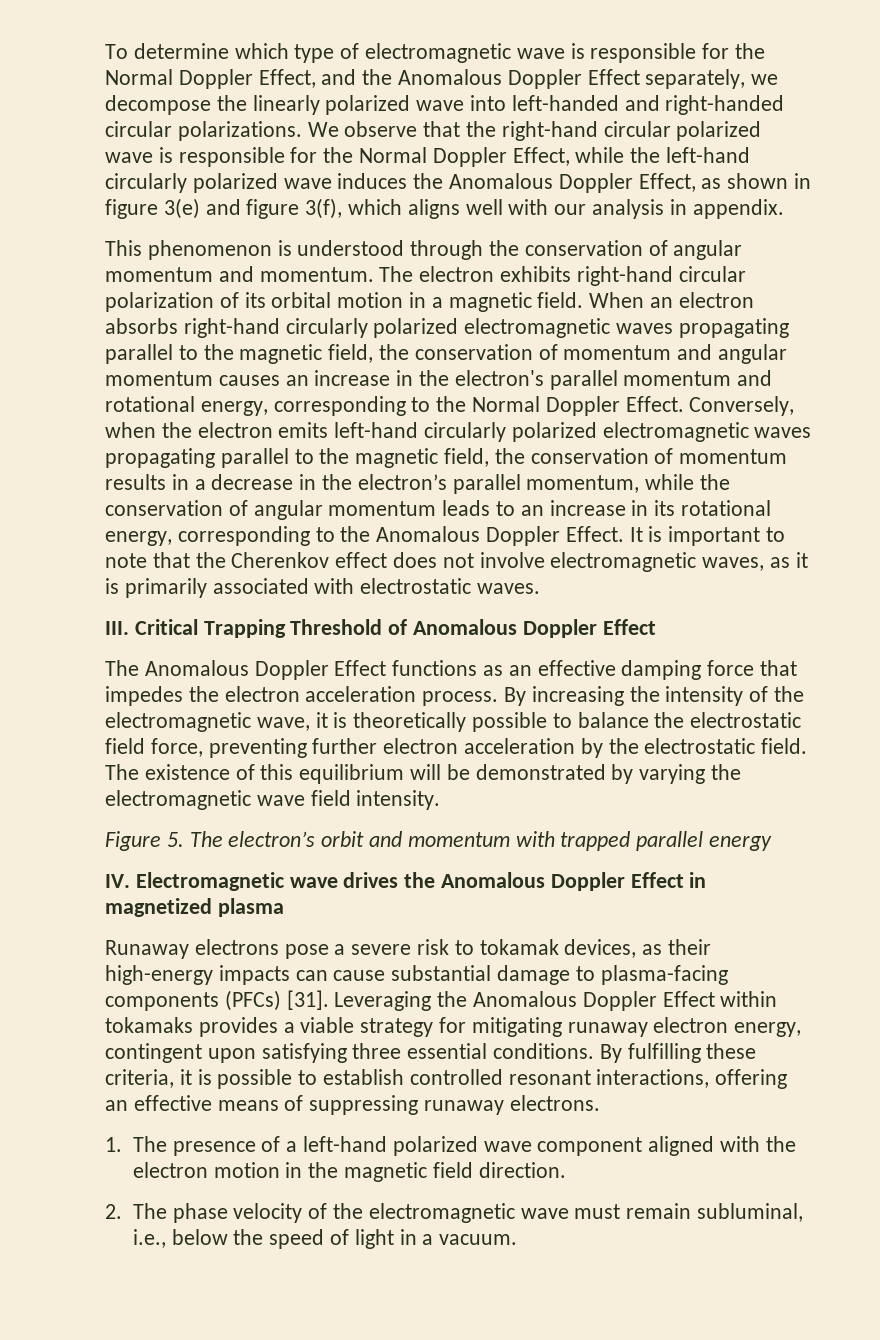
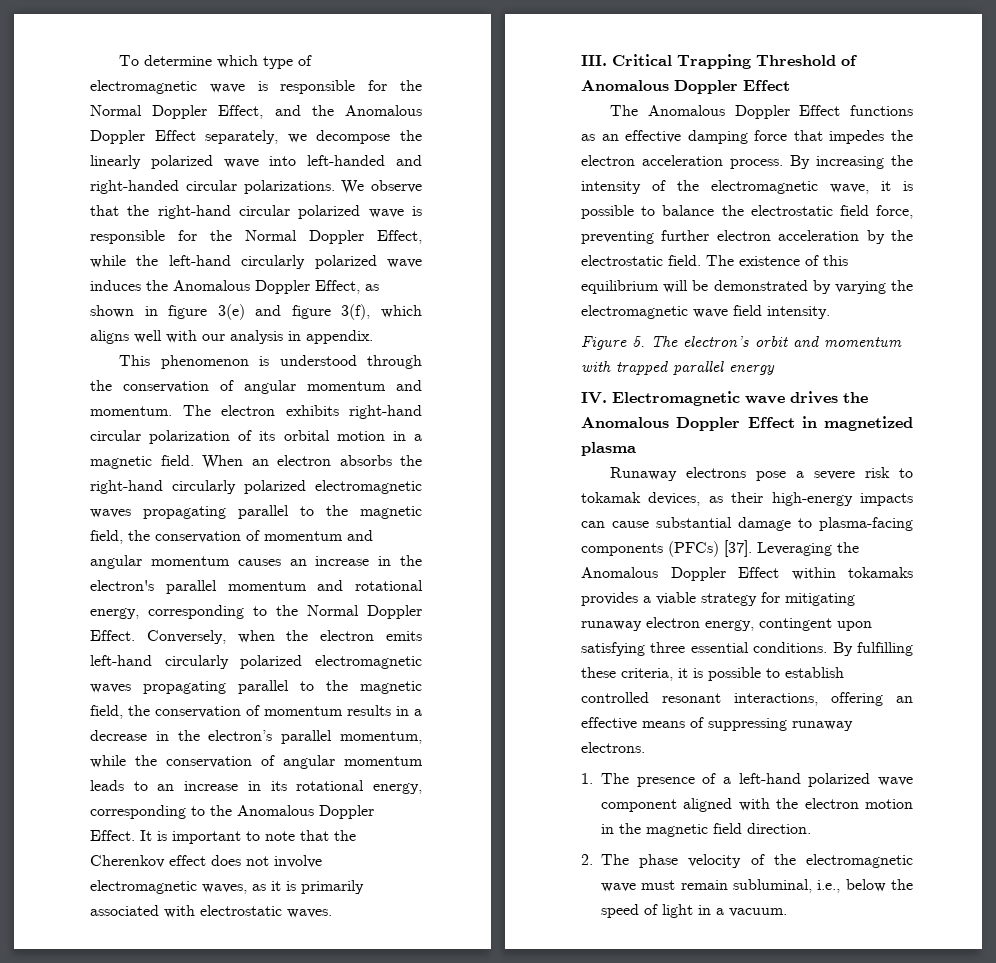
(178, 326) none -> [400,455,422,466] the
[353,712,467,732] theoretically -> (913, 186) none
[286,990,329,1010] [31]. -> [724,540,752,557] [37].

